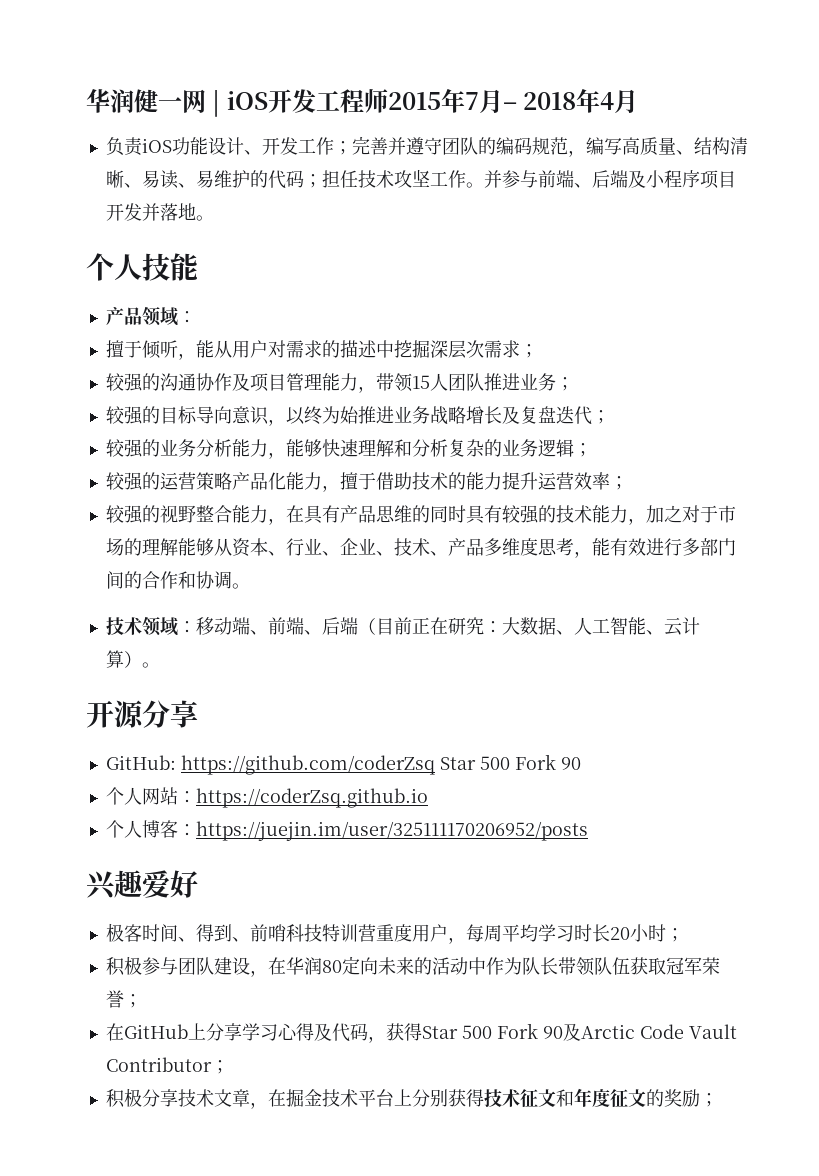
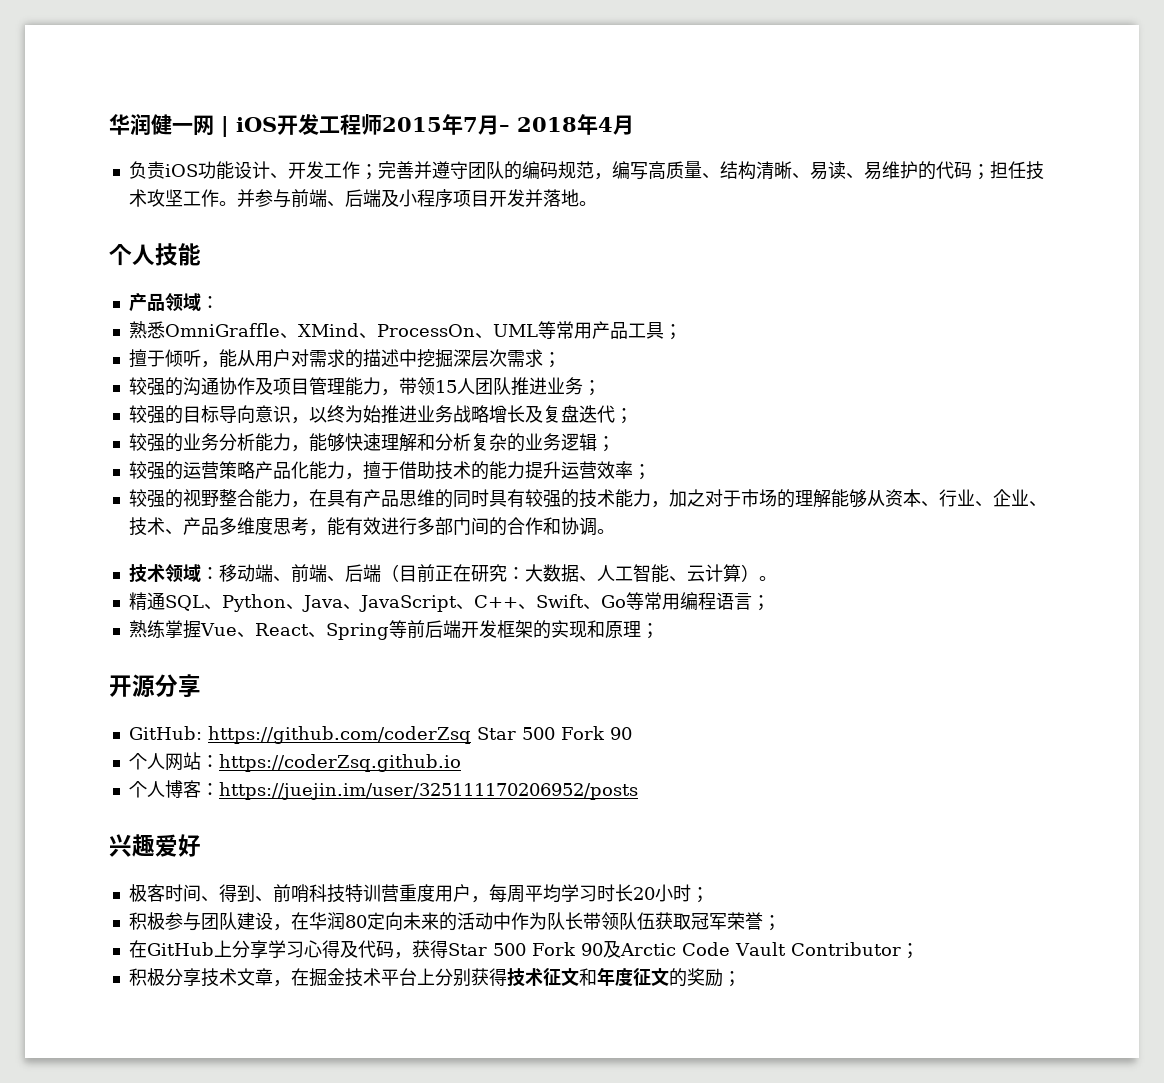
(196, 317) none -> [128,321,682,340] // 熟悉OmniGraffle、XMind、ProcessOn、UML等常用产品工具；
(160, 665) none -> [128,592,770,612] [128,620,659,640] // 精通SQL、Python、Java、JavaScript、C++、Swift、Go等常用编程语言； // 熟练掌握Vue、React、Spring等前后端开发框架的实现和原理；

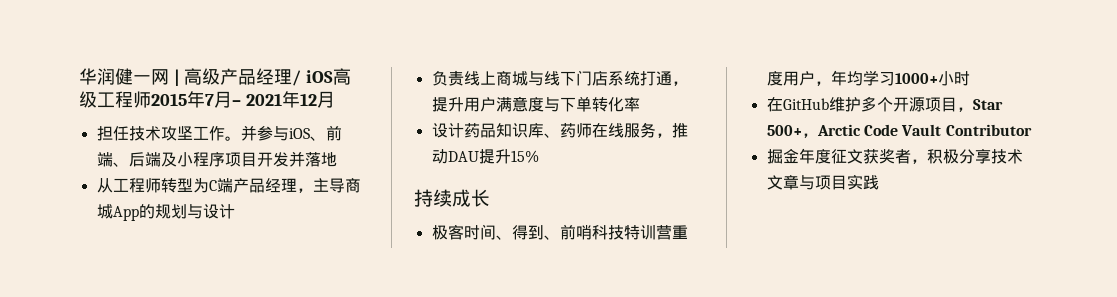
[236,114,319,135] iOS开发 -> [184,68,352,86] [79,91,97,108] 高级产品经理/ iOS高级
[517,114,634,135] [128,161,990,180] 2018年4月 // 负责iOS功能设计、开发工作；完善并遵守团队的编码规范，编写高质量、结构清晰、易读、易维护的代码； -> [245,91,335,108] 2021年12月 //
(291, 198) none -> [288,128,326,141] iOS、
[578,201,597,206] [109,243,201,266] [128,293,219,312] [128,321,682,340] [128,349,561,368] [128,377,601,396] [128,405,633,424] [128,433,615,452] [128,461,651,480] [128,489,1047,508] [128,517,615,536] [128,564,777,583] [128,592,770,612] [128,620,659,640] [109,674,201,698] [128,726,632,744] [128,752,461,772] [128,780,638,800] [109,834,201,857] 。 // 个人技能 // 产品领域： // 熟悉OmniGraffle、XMind、ProcessOn、UML等常用产品工具； // 擅于倾听，能从用户对需求的描述中挖掘深层次需求； // 较强的沟通协作及项目管理能力，带领15人团队推进业务； // 较强的目标导向意识，以终为始推进业务战略增长及复盘迭代； // 较强的业务分析能力，能够快速理解和分析复杂的业务逻辑； // 较强的运营策略产品化能力，擅于借助技术的能力提升运营效率； // 较强的视野整合能力，在具有产品思维的同时具有较强的技术能力，加之对于市场的理解能够从资本、行业、企业、技术、产品多维度思考，能有效进行多部门间的合作和协调。 // 技术领域：移动端、前端、后端（目前正在研究：大数据、人工智能、云计算）。 // 精通SQL、Python、Java、JavaScript、C++、Swift、Go等常用编程语言； // 熟练掌握Vue、React、Spring等前后端开发框架的实现和原理； // 开源分享 // GitHub: https://github.com/coderZsq Star 500 Fork 90 // 个人网站：https://coderZsq.github.io // 个人博客：https://juejin.im/user/325111170206952/posts // 兴趣爱好 -> [96,178,361,193] [96,204,235,221] [431,70,688,86] [431,96,640,112] [431,122,688,138] [431,149,539,164] [414,189,490,207] // 从工程师转型为C端产品经理，主导商城App的规划与设计 // 负责线上商城与线下门店系统打通，提升用户满意度与下单转化率 // 设计药品知识库、药师在线服务，推动DAU提升15% // 持续成长
[488,884,709,903] [128,912,781,931] [128,940,919,959] [128,967,741,987] 每周平均学习时长20小时； // 积极参与团队建设，在华润80定向未来的活动中作为队长带领队伍获取冠军荣誉； // 在GitHub上分享学习心得及代码，获得Star 500 Fork 90及Arctic Code Vault Contributor； // 积极分享技术文章，在掘金技术平台上分别获得技术征文和年度征文的奖励； -> [830,70,970,86] [766,96,1003,112] [766,124,1032,138] [766,148,1023,164] [766,174,879,190] 年均学习1000+小时 // 在GitHub维护多个开源项目，Star 500+，Arctic Code Vault Contributor // 掘金年度征文获奖者，积极分享技术文章与项目实践

